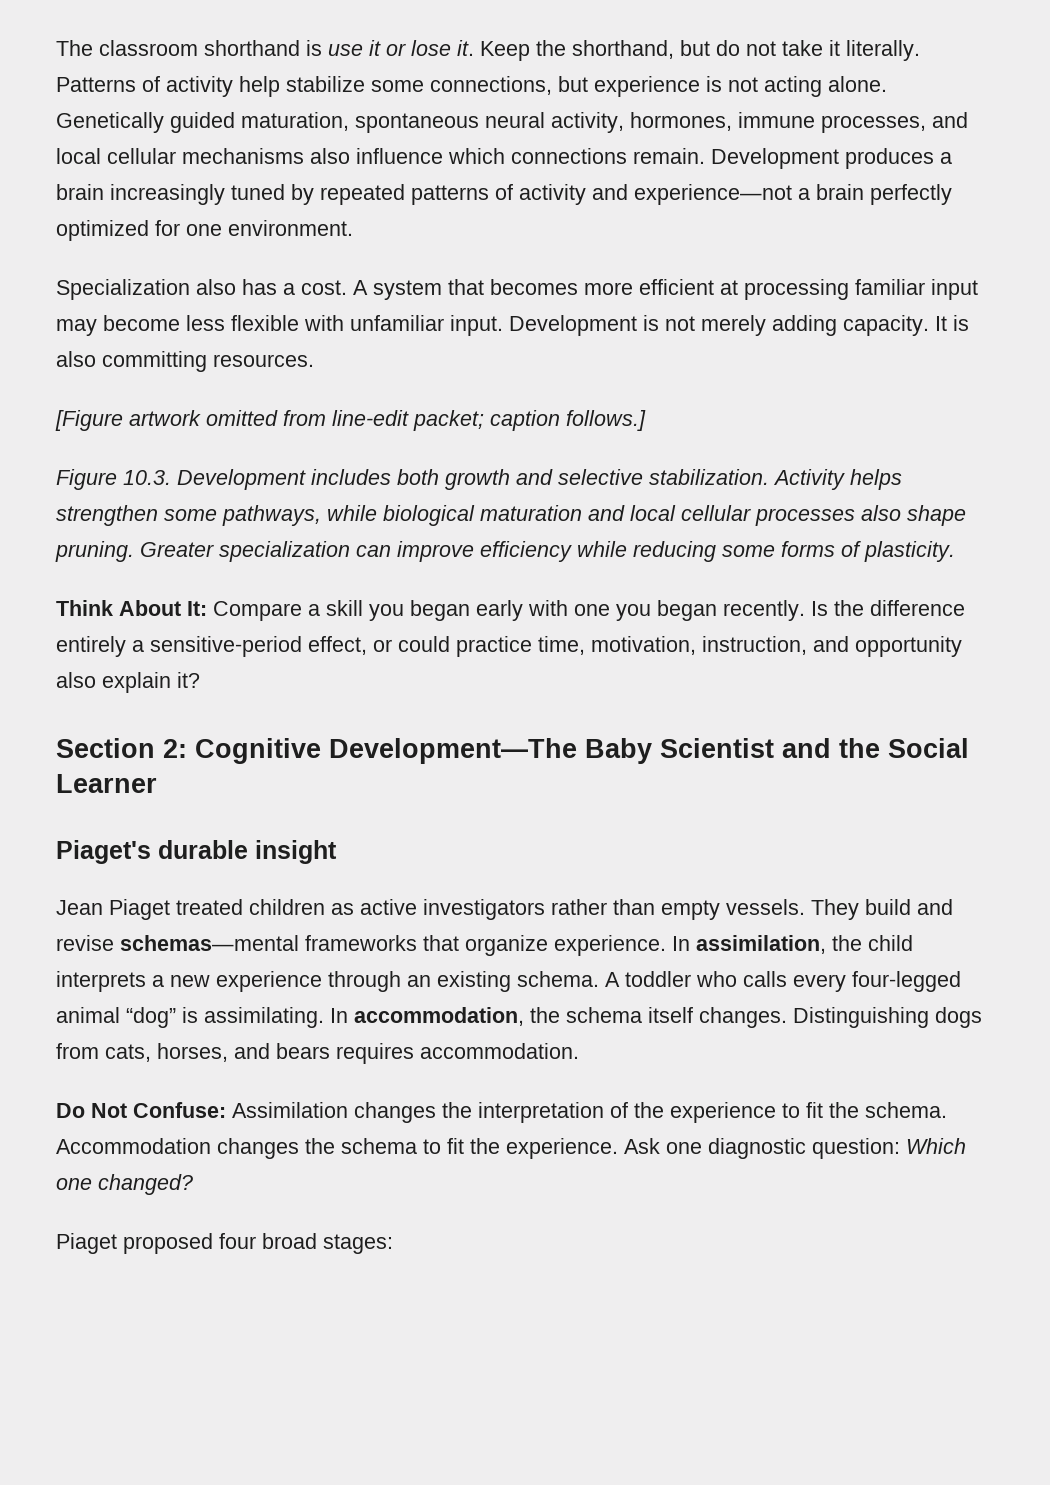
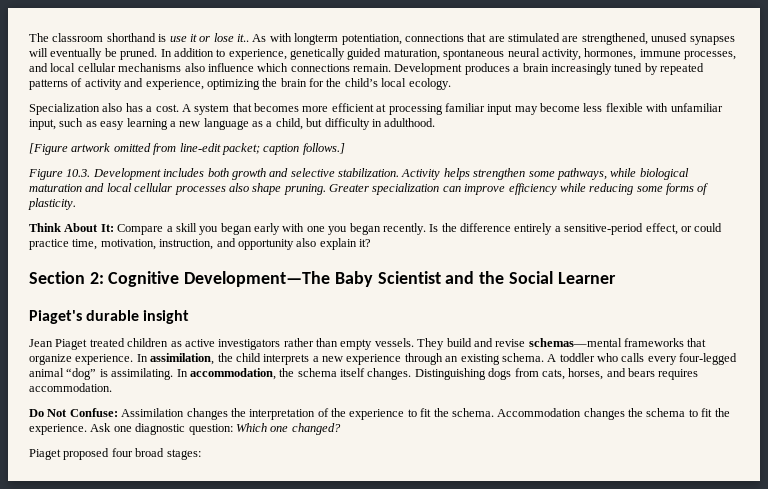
[457,40,920,61] [56,76,887,97] [56,112,164,133] it. Keep the shorthand, but do not take it literally. Patterns of activity help stabilize some connections, but experience is not acting alone. Genetically -> [237,33,735,45] [29,48,345,60] it.. As with longterm potentiation, connections that are stimulated are strengthened, unused synapses will eventually be pruned. In addition to experience, genetically
[634,184,952,205] [56,220,353,241] experience—not a brain perfectly optimized for one environment. -> [145,78,451,90] experience, optimizing the brain for the child’s local ecology.
[450,315,969,336] [56,351,314,372] input. Development is not merely adding capacity. It is also committing resources. -> [29,118,436,130] input, such as easy learning a new language as a child, but difficulty in adulthood.

